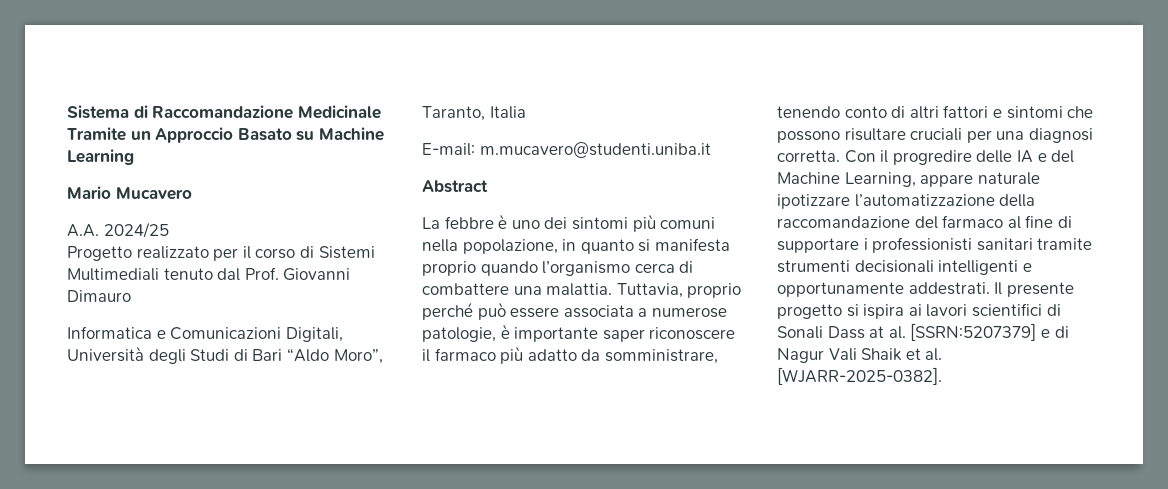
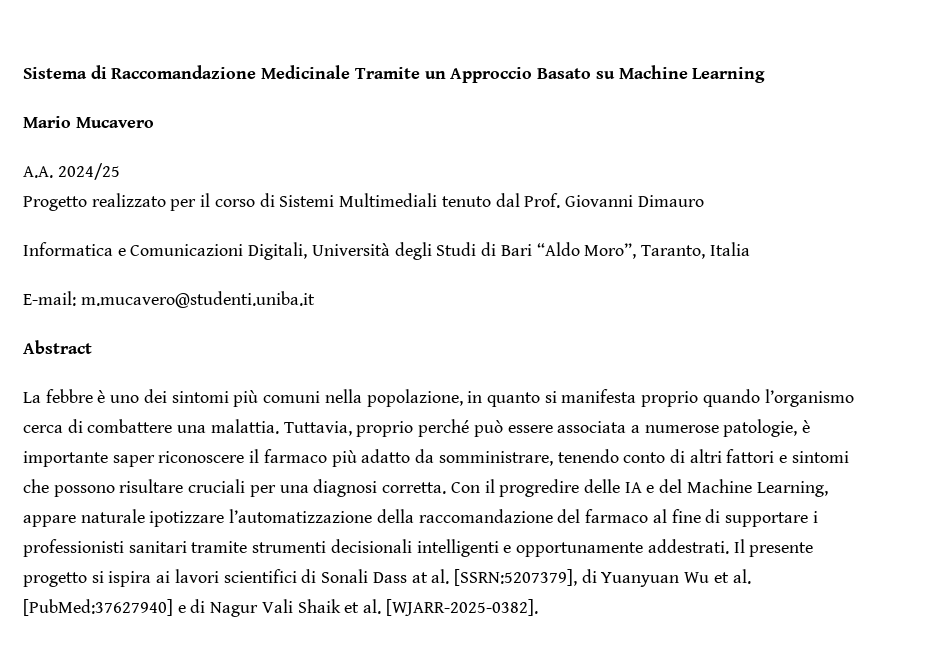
[910,323,1037,341] [SSRN:5207379] -> [453,569,751,587] [23,599,173,616] [SSRN:5207379], di Yuanyuan Wu et al. [PubMed:37627940]

